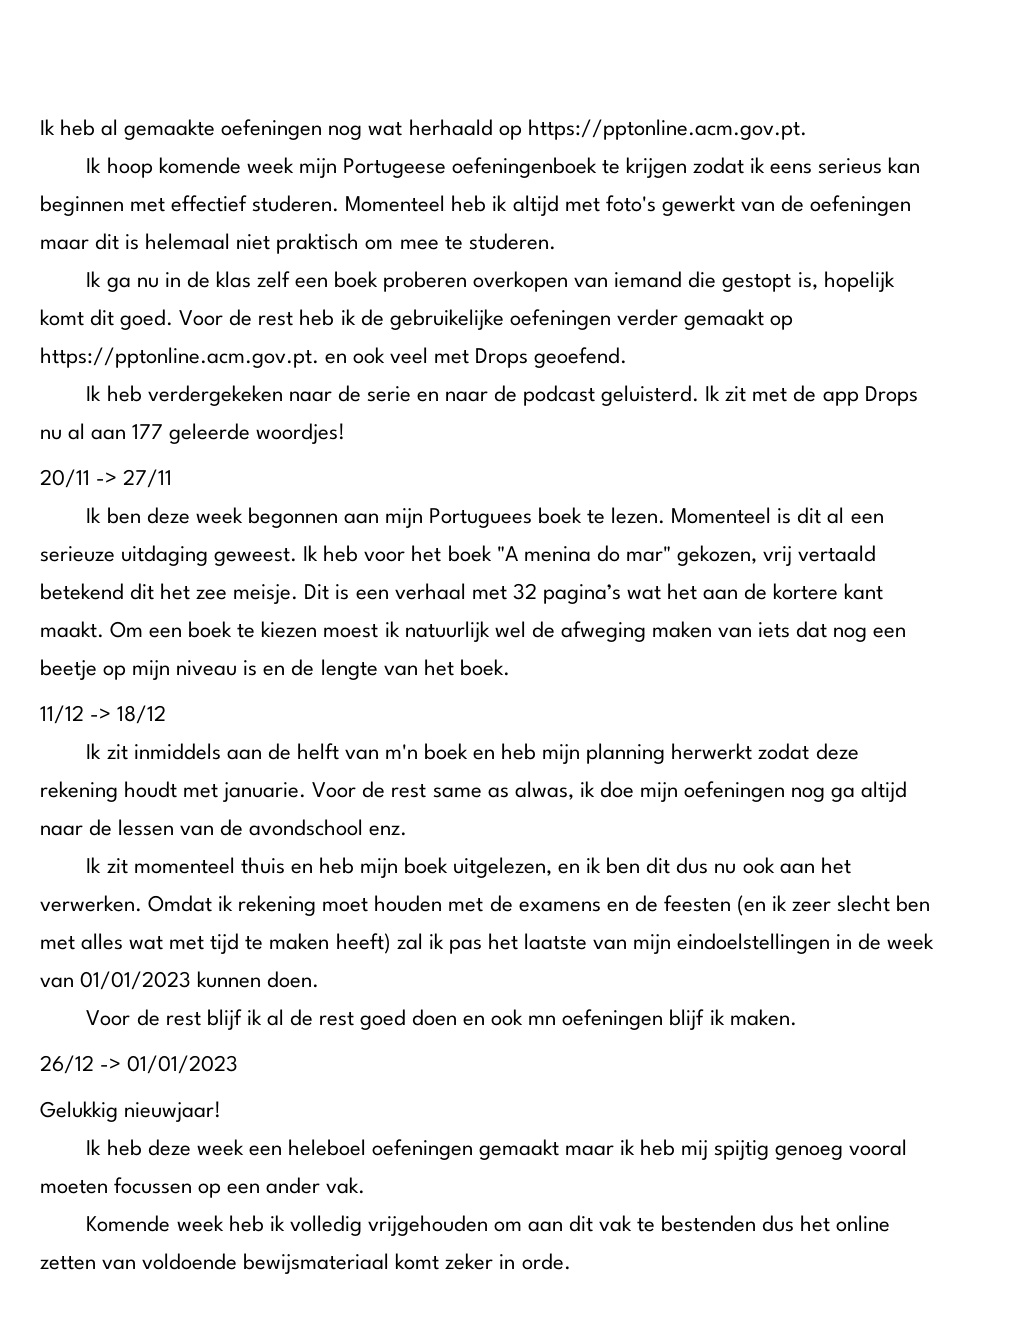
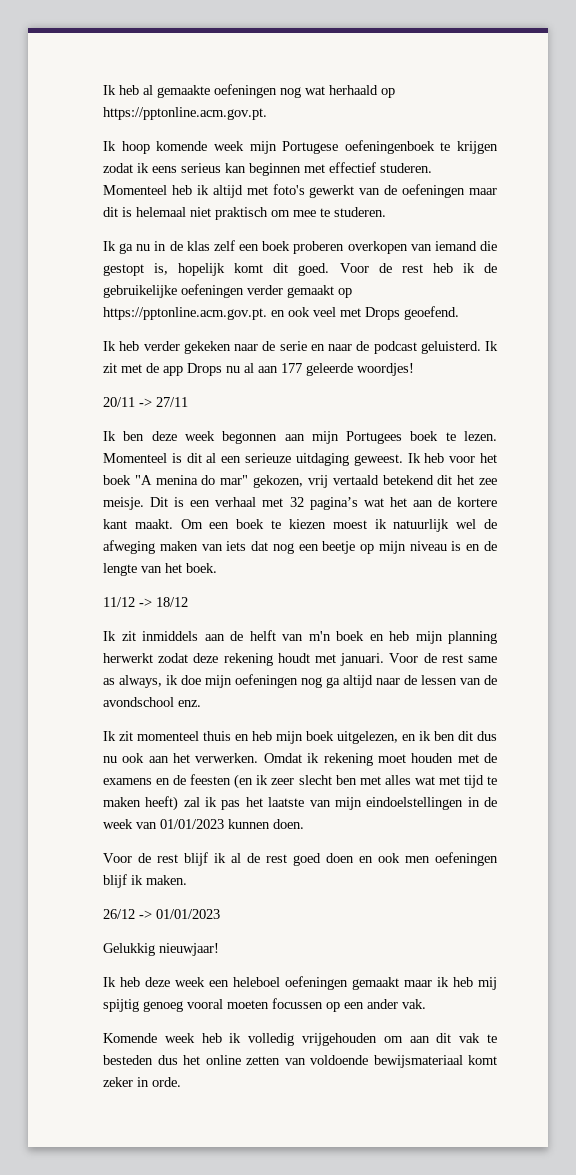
[342,158,446,178] Portugeese -> [282,141,339,154] Portugese
[147,385,283,406] verdergekeken -> [143,341,231,354] verder gekeken
[428,508,532,528] Portuguees -> [346,431,403,444] Portugees
[222,782,307,802] januarie. -> [340,653,385,666] januari.
[514,781,574,800] alwas, -> [119,675,162,688] always,
[528,1015,557,1025] mn -> [405,856,430,863] men
[661,1215,757,1232] bestenden -> [103,1055,153,1065] besteden

